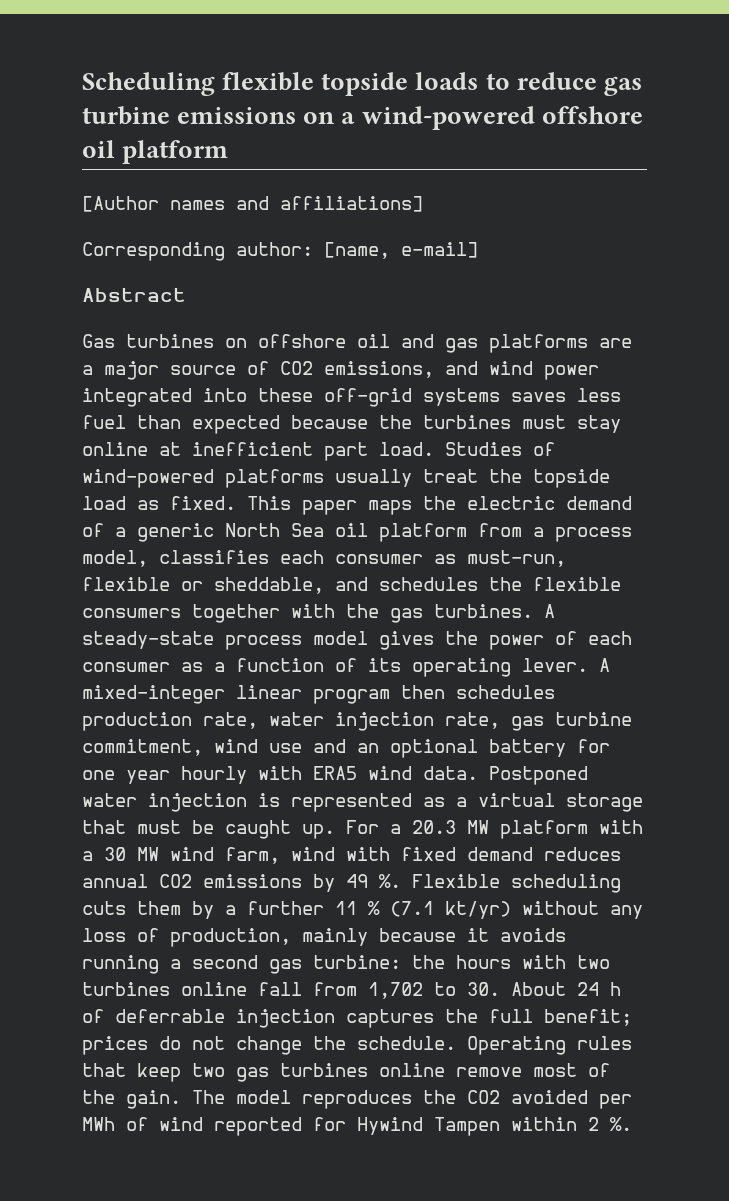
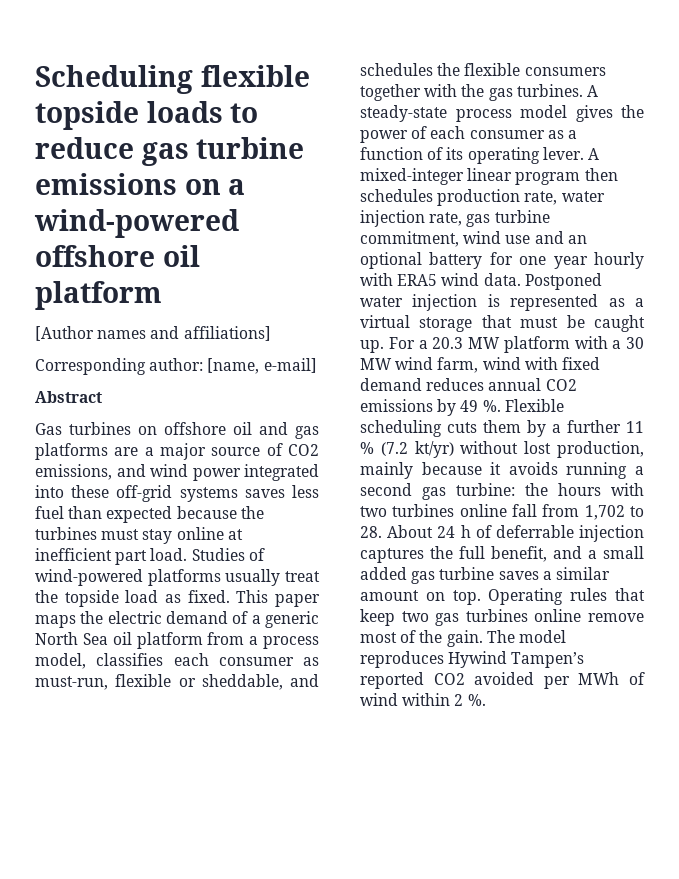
[390,901,434,917] (7.1 -> [380,442,408,456] (7.2
[610,905,643,919] [82,928,159,942] any loss of -> [524,441,552,454] lost
[467,982,500,996] 30. -> [360,526,382,538] 28.
[544,1009,632,1026] [82,1036,456,1055] benefit; prices do not change the schedule. -> [491,546,644,562] [360,567,610,584] [360,590,481,605] benefit, and a small added gas turbine saves a similar amount on top.
[423,1090,456,1104] the -> [448,651,585,668] [360,672,424,689] Hywind Tampen’s reported
[214,1117,500,1136] reported for Hywind Tampen -> (398, 699) none

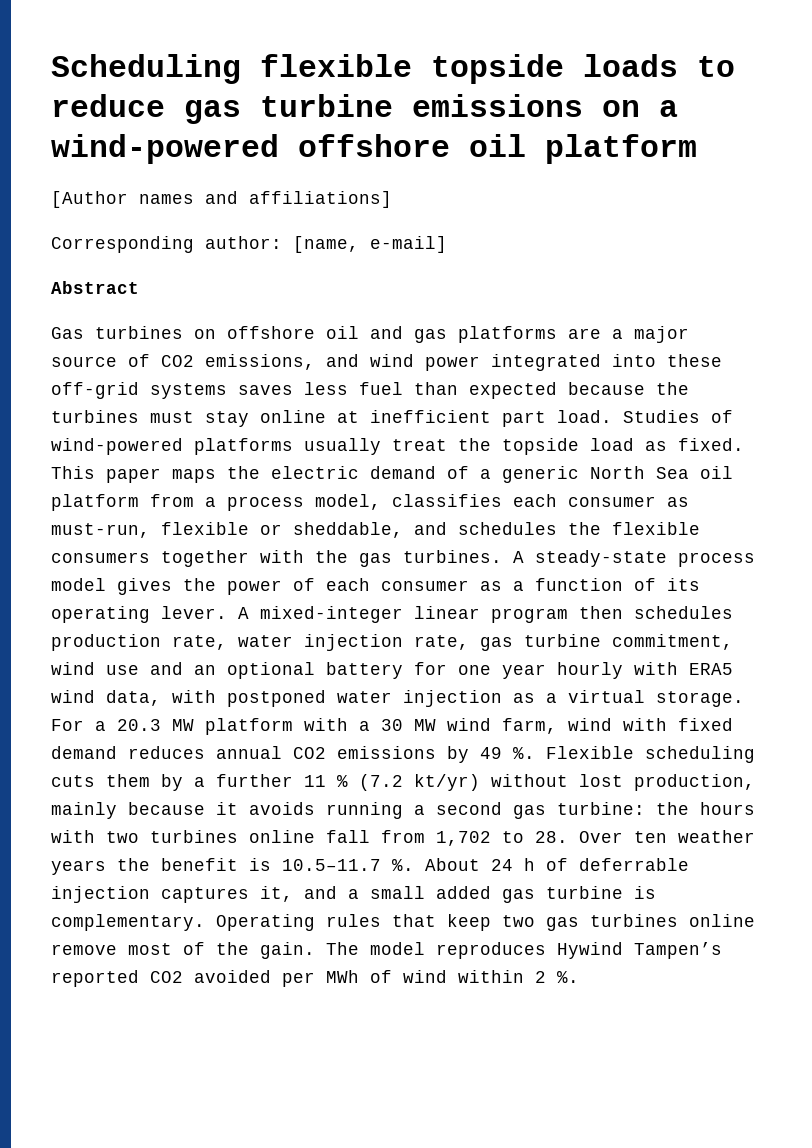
[483,273,602,290] [360,294,644,311] [360,315,645,332] [360,340,384,353] data. Postponed water injection is represented as a virtual storage that must be caught up. -> [106,690,744,707] data, with postponed water injection as a virtual storage.
(382, 532) none -> [579,830,755,843] [51,858,414,875] Over ten weather years the benefit is 10.5–11.7 %.
[430,546,547,562] the full benefit, -> [260,886,293,902] it,
[498,567,610,580] [360,590,481,605] saves a similar amount on top. -> [634,886,656,899] [51,914,205,931] is complementary.

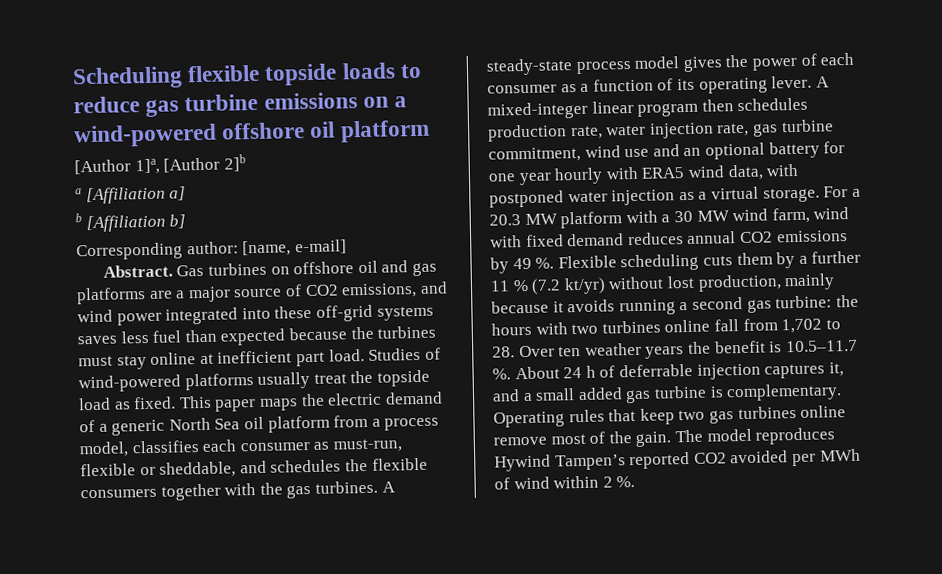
[139,191,392,208] names and affiliations] -> [134,154,246,175] [75,186,187,205] [75,213,187,233] 1]a, [Author 2]b // a [Affiliation a] // b [Affiliation b]
[51,281,139,294] Abstract // -> [102,264,173,278] Abstract.

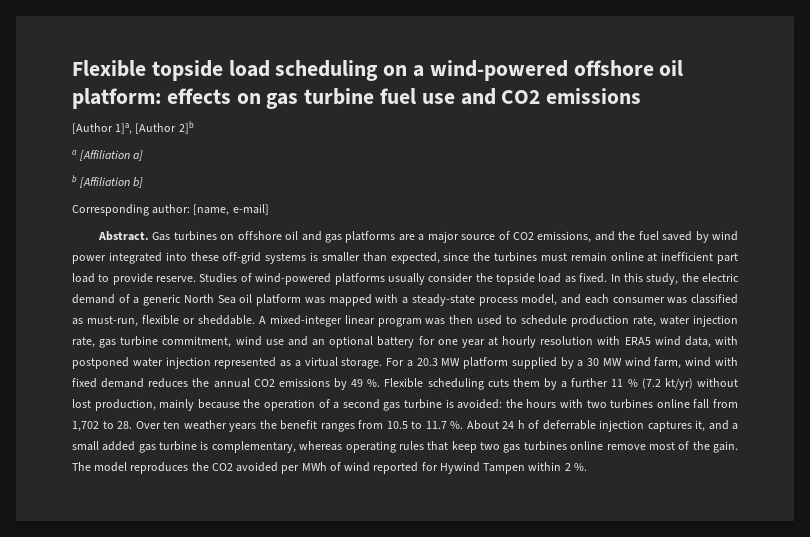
[72,62,422,90] [73,92,358,117] Scheduling flexible topside loads to reduce gas turbine emissions -> [72,60,379,81] Flexible topside load scheduling
[339,119,430,143] platform -> [72,88,642,109] platform: effects on gas turbine fuel use and CO2 emissions
(448, 287) none -> [618,231,709,243] the fuel saved by
[77,327,347,346] saves less fuel than expected because -> [310,252,470,264] is smaller than expected, since
[116,355,147,370] stay -> [570,252,607,262] remain
[328,348,365,362] load. -> [72,273,197,285] load to provide reserve.
[313,373,347,384] treat -> [428,273,474,283] consider
[178,395,298,412] This paper maps -> [610,273,679,285] In this study,
[333,414,381,428] from a -> [304,294,475,306] was mapped with a steady-state
[131,439,310,454] classifies each consumer -> [561,294,738,304] and each consumer was classified
[159,457,428,478] [80,480,396,501] [486,52,855,76] [487,75,830,94] [487,97,809,120] sheddable, and schedules the flexible consumers together with the gas turbines. A steady-state process model gives the power of each consumer as a function of its operating lever. A mixed-integer linear program then schedules -> [197,315,568,327] sheddable. A mixed-integer linear program was then used to schedule
[554,167,604,185] hourly -> [487,336,594,348] at hourly resolution
(676, 197) none -> [214,357,277,369] represented
[625,210,658,224] with -> [511,357,574,369] supplied by
(684, 239) none -> [192,378,210,387] the
[552,295,833,316] it avoids running a second gas turbine: -> [243,399,503,411] the operation of a second gas turbine is avoided:
[769,339,858,353] is 10.5–11.7 -> [320,420,447,432] ranges from 10.5 to 11.7
[726,383,843,402] [493,411,565,428] complementary. Operating -> [211,441,396,453] complementary, whereas operating
[494,451,691,472] Hywind Tampen’s reported -> [191,462,209,471] the
(550, 483) none -> [373,462,526,474] reported for Hywind Tampen

